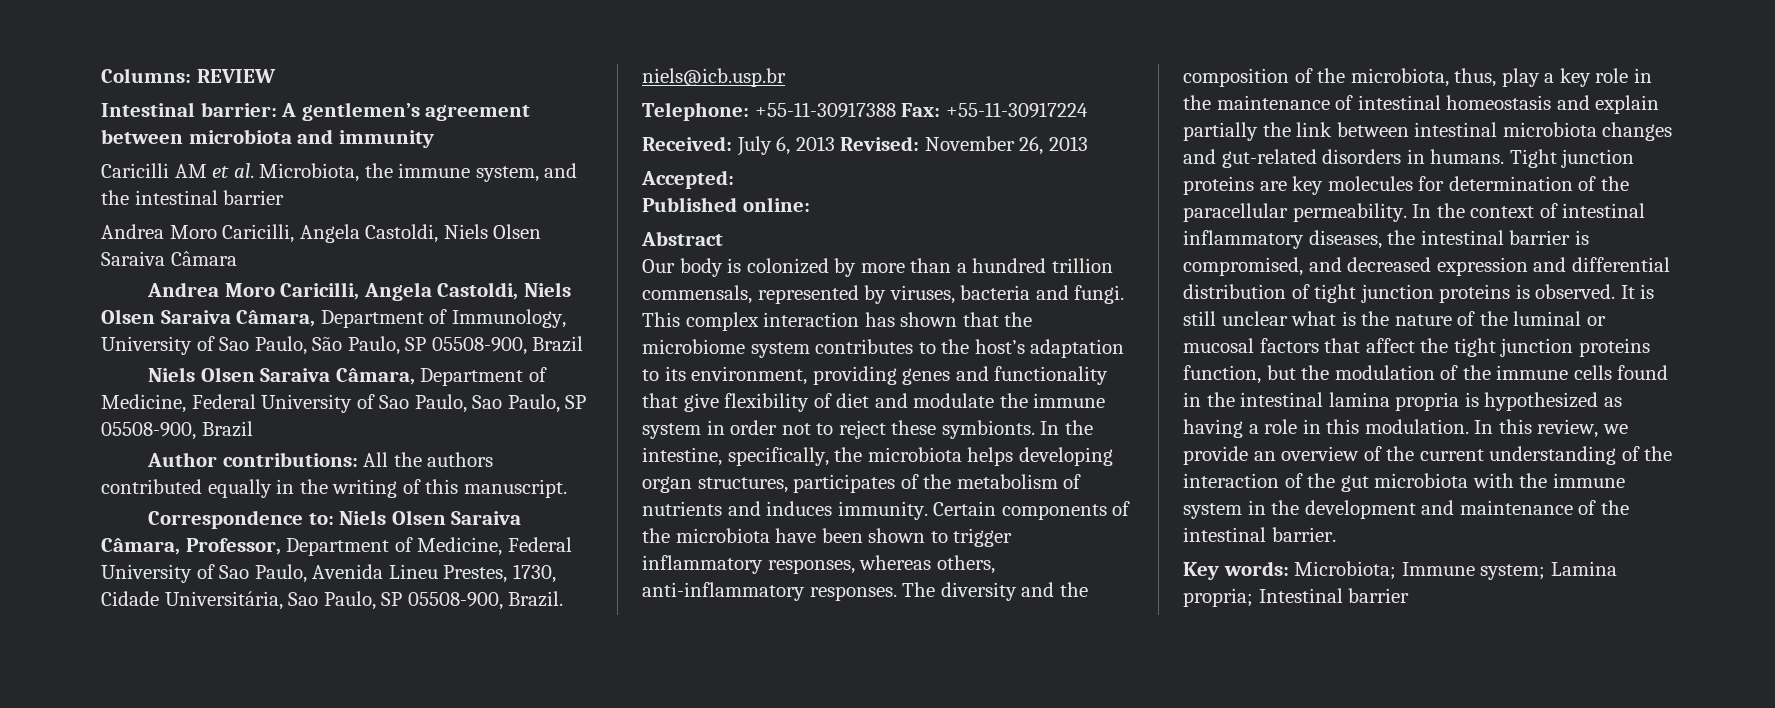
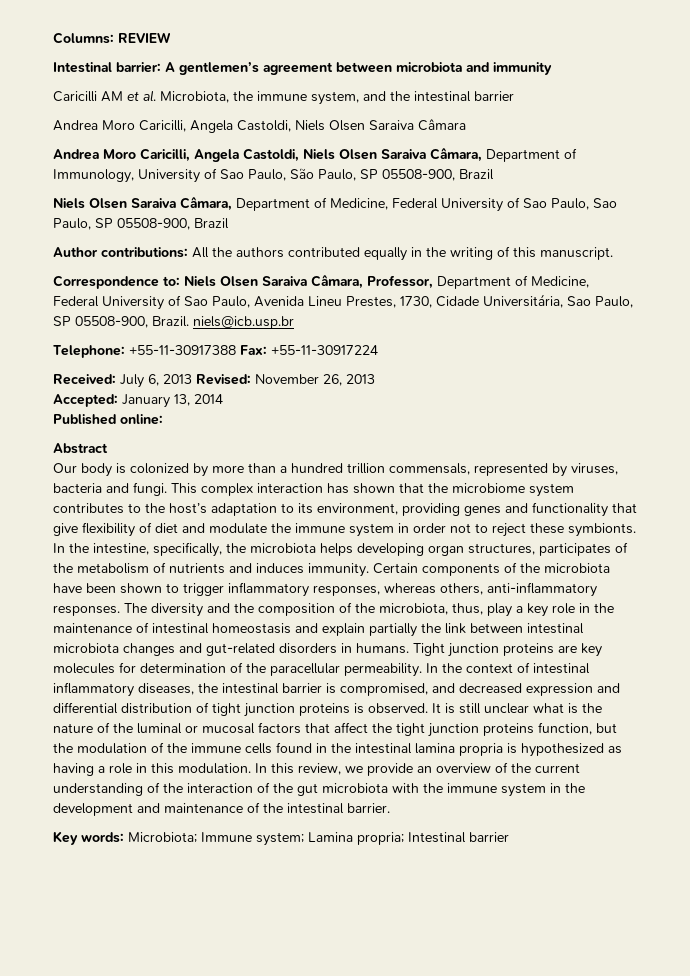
(734, 179) none -> [122,394,223,408] January 13, 2014

